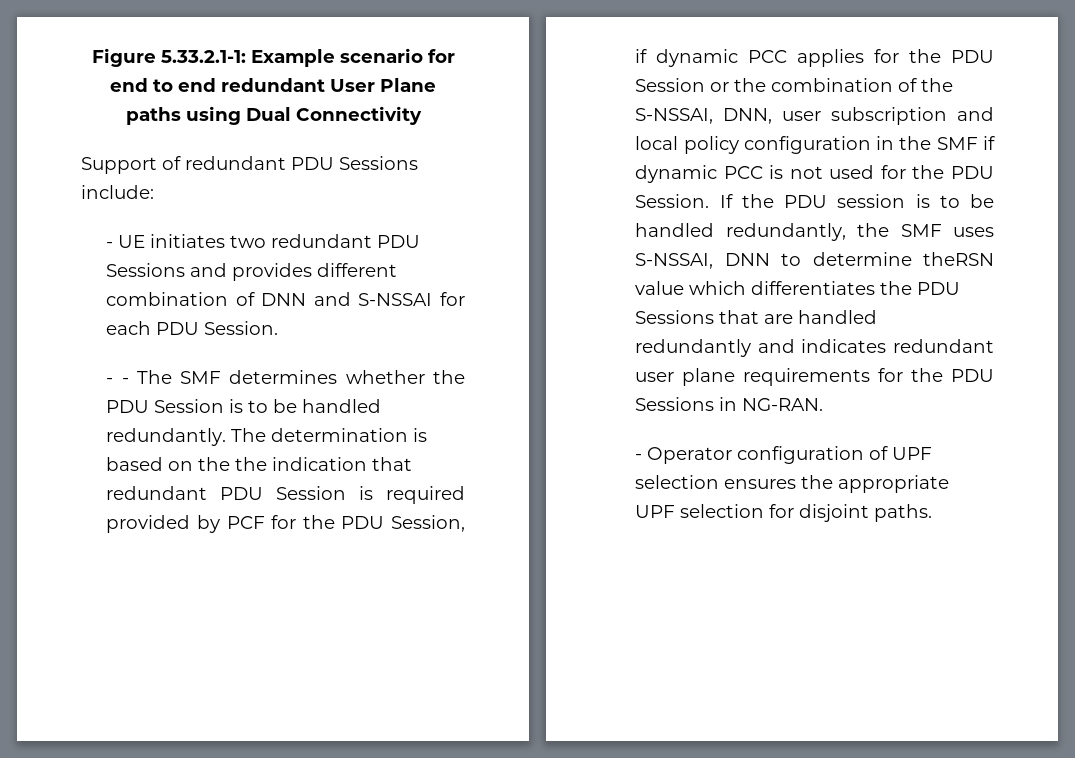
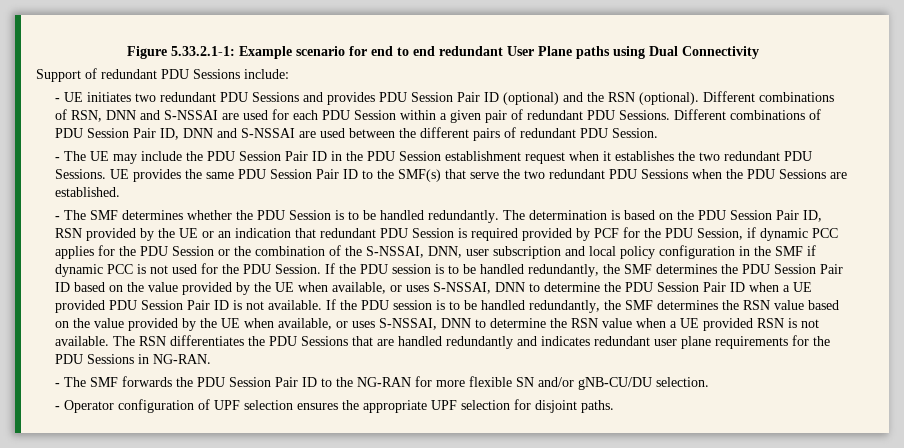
[317,263,398,277] [106,292,433,306] different combination of DNN and S-NSSAI -> [378,91,834,105] [54,109,268,122] PDU Session Pair ID (optional) and the RSN (optional). Different combinations of RSN, DNN and S-NSSAI are used
[204,321,279,335] [106,378,114,384] Session. // - -> [353,109,821,123] [54,127,658,141] [54,151,812,164] [54,169,847,182] [54,187,120,197] Session within a given pair of redundant PDU Sessions. Different combinations of PDU Session Pair ID, DNN and S-NSSAI are used between the different pairs of redundant PDU Session. // - The UE may include the PDU Session Pair ID in the PDU Session establishment request when it establishes the two redundant PDU Sessions. UE provides the same PDU Session Pair ID to the SMF(s) that serve the two redundant PDU Sessions when the PDU Sessions are established. //
[235,457,268,471] the -> [697,210,822,222] [54,228,231,241] PDU Session Pair ID, RSN provided by the UE or an
[953,227,994,237] [635,252,994,269] [635,281,747,295] uses S-NSSAI, DNN to determine theRSN value which -> [655,264,843,274] [54,282,812,295] [54,299,839,313] [54,318,819,331] [54,336,166,346] determines the PDU Session Pair ID based on the value provided by the UE when available, or uses S-NSSAI, DNN to determine the PDU Session Pair ID when a UE provided PDU Session Pair ID is not available. If the PDU session is to be handled redundantly, the SMF determines the RSN value based on the value provided by the UE when available, or uses S-NSSAI, DNN to determine the RSN value when a UE provided RSN is not available. The RSN
(824, 404) none -> [54,376,709,390] // - The SMF forwards the PDU Session Pair ID to the NG-RAN for more flexible SN and/or gNB-CU/DU selection.

